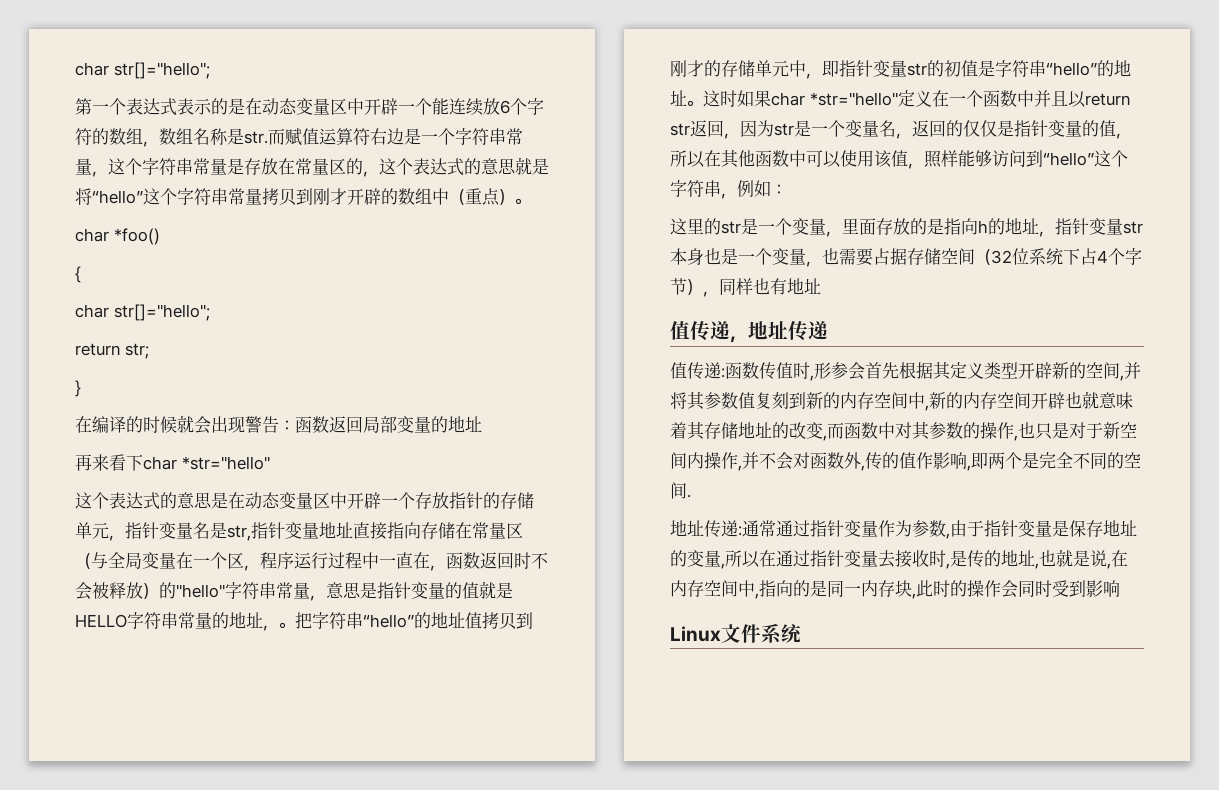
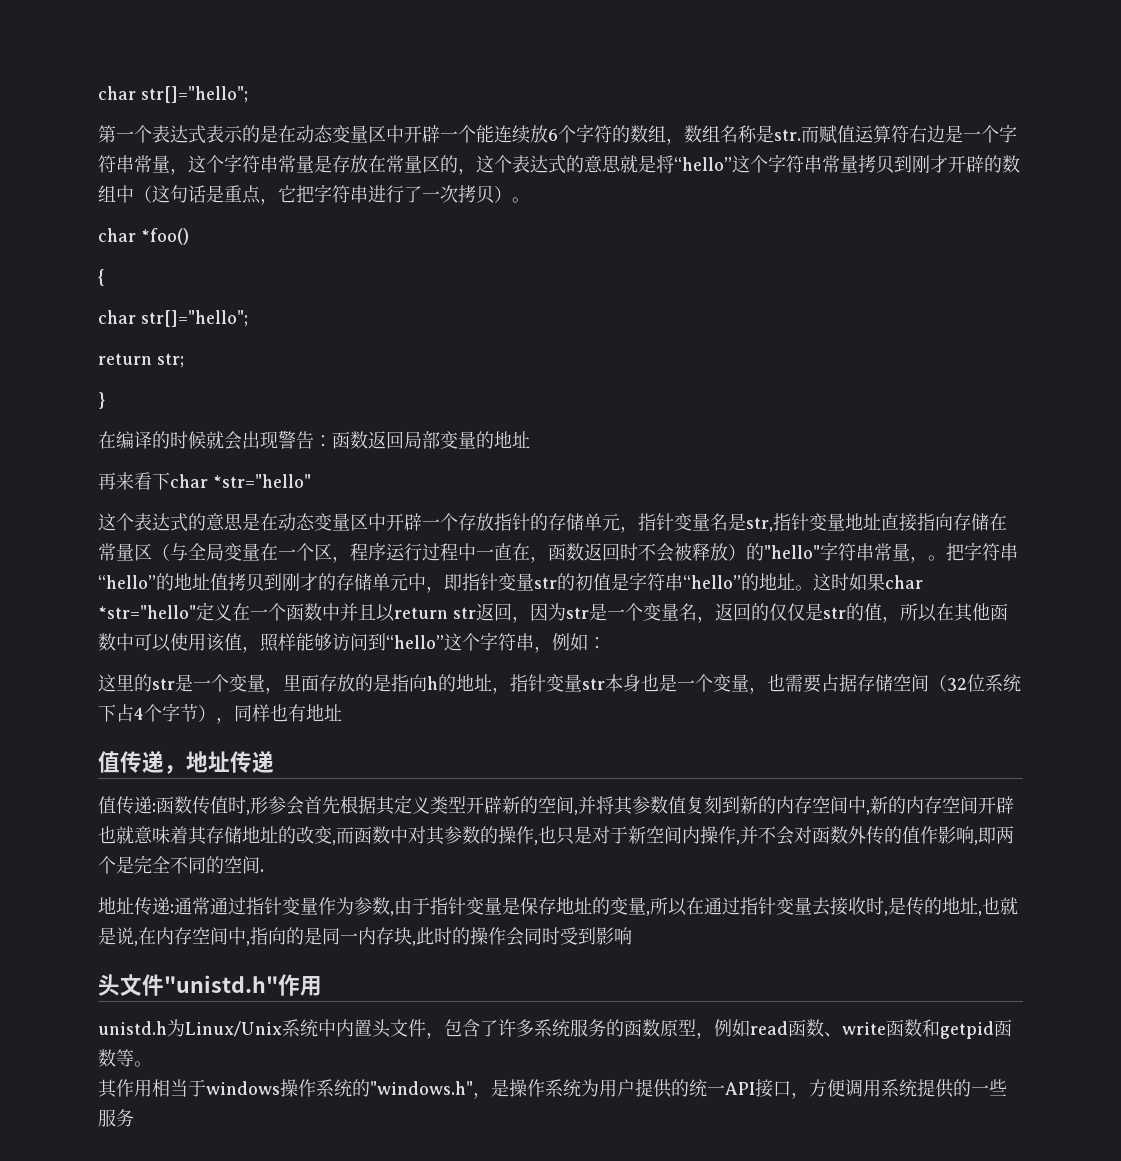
[465,188,500,206] 重点 -> [152,184,494,205] 这句话是重点，它把字符串进行了一次拷贝
[326,581,513,599] [75,612,279,631] 意思是指针变量的值就是HELLO字符串常量的地址， -> (928, 559) none
[1014,120,1082,137] 指针变量 -> [823,607,846,619] str
[861,465,865,471] , -> (866, 835) none
[670,623,802,644] Linux文件系统 -> [98,974,322,996] [98,1019,1012,1039] [98,1049,152,1067] [98,1079,1007,1099] [98,1109,134,1127] 头文件"unistd.h"作用 // unistd.h为Linux/Unix系统中内置头文件，包含了许多系统服务的函数原型，例如read函数、write函数和getpid函数等。 // 其作用相当于windows操作系统的"windows.h"，是操作系统为用户提供的统一API接口，方便调用系统提供的一些服务

